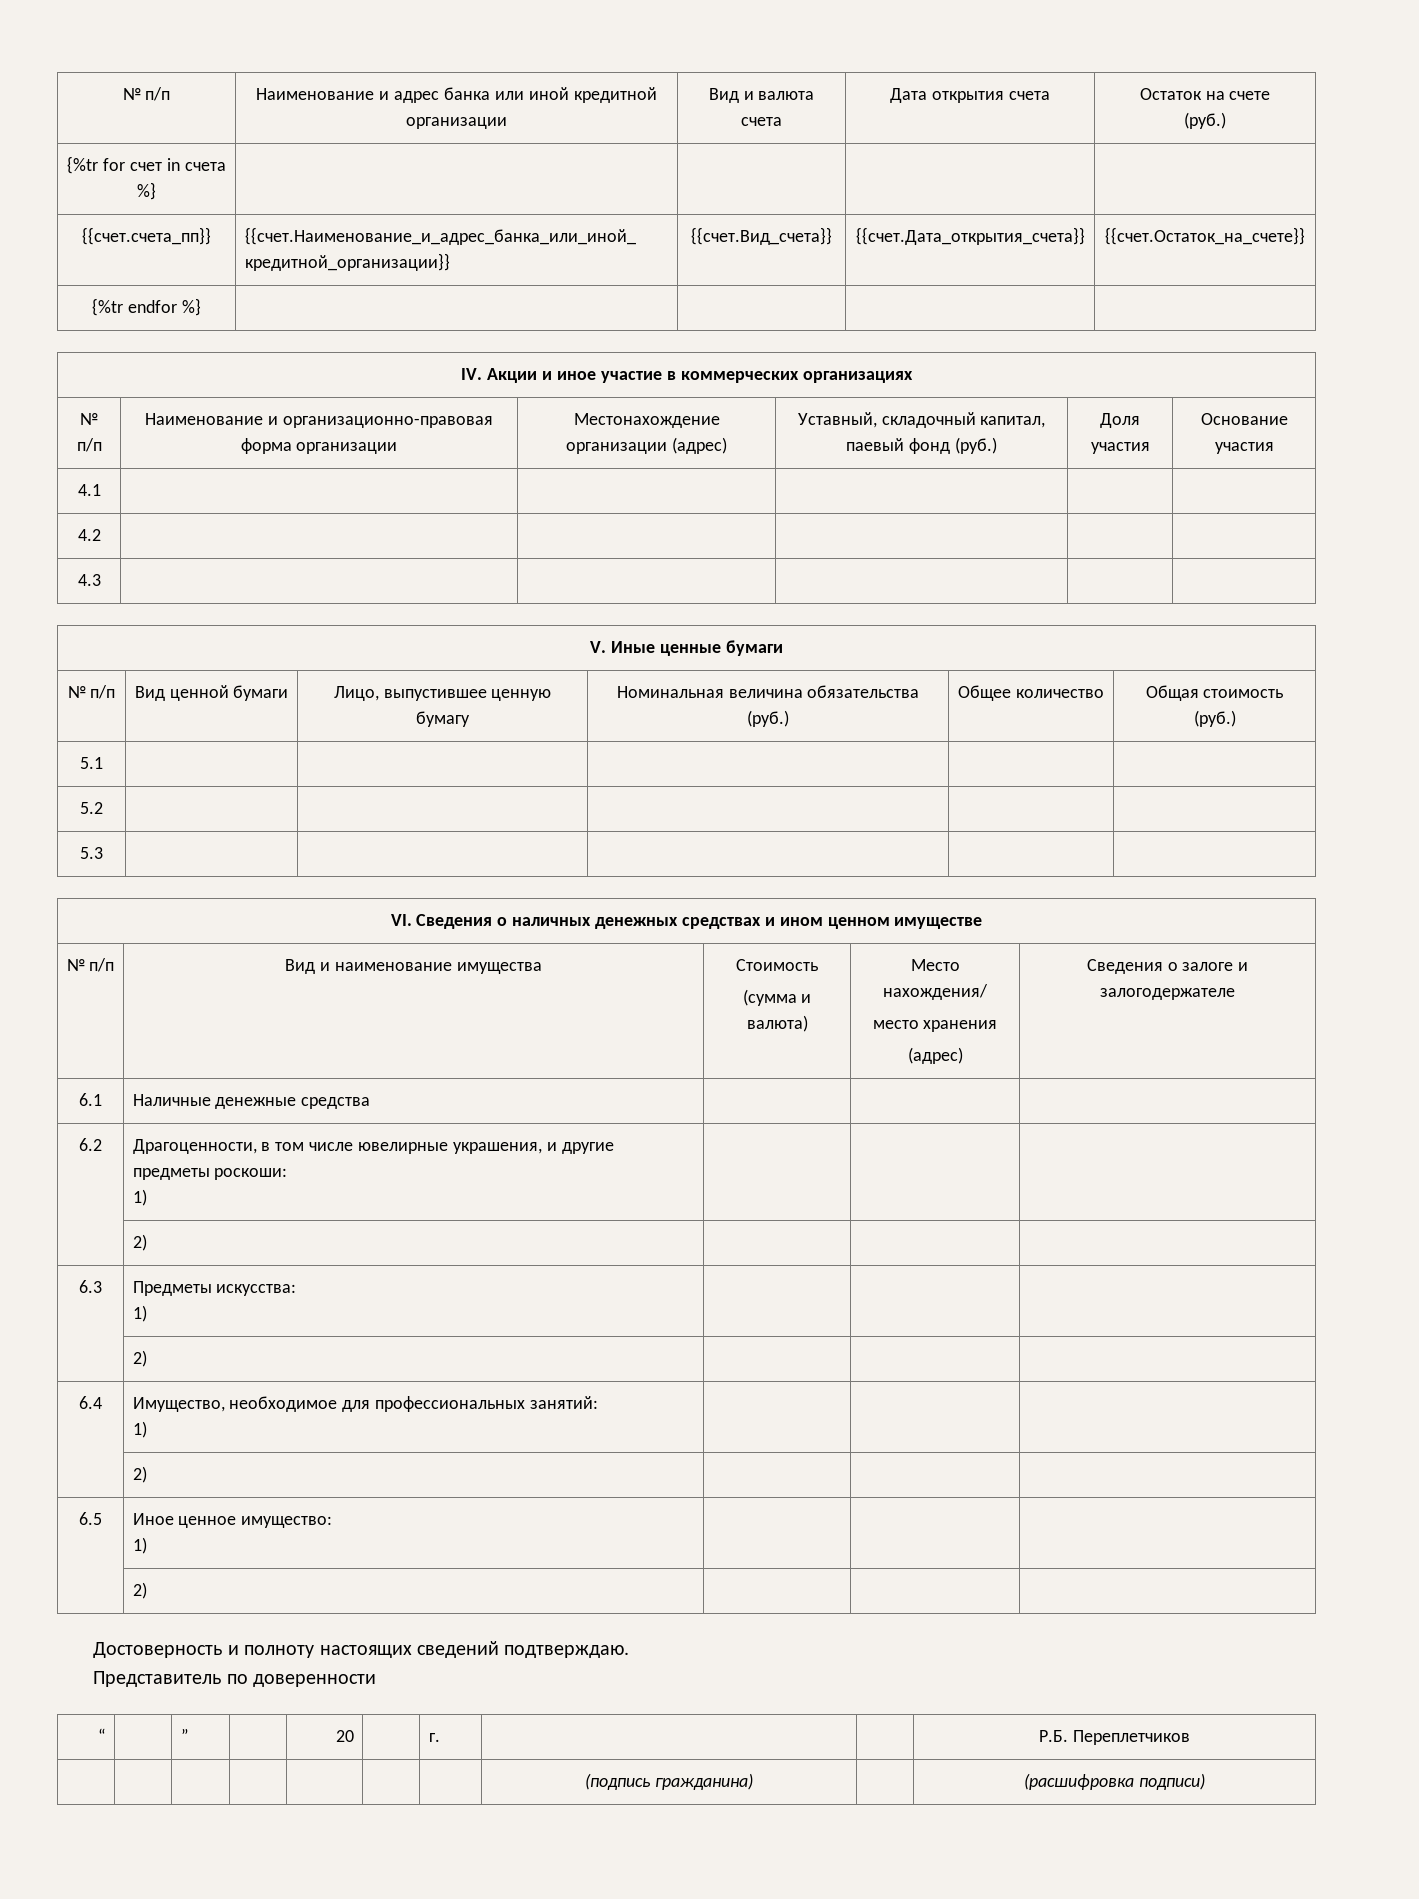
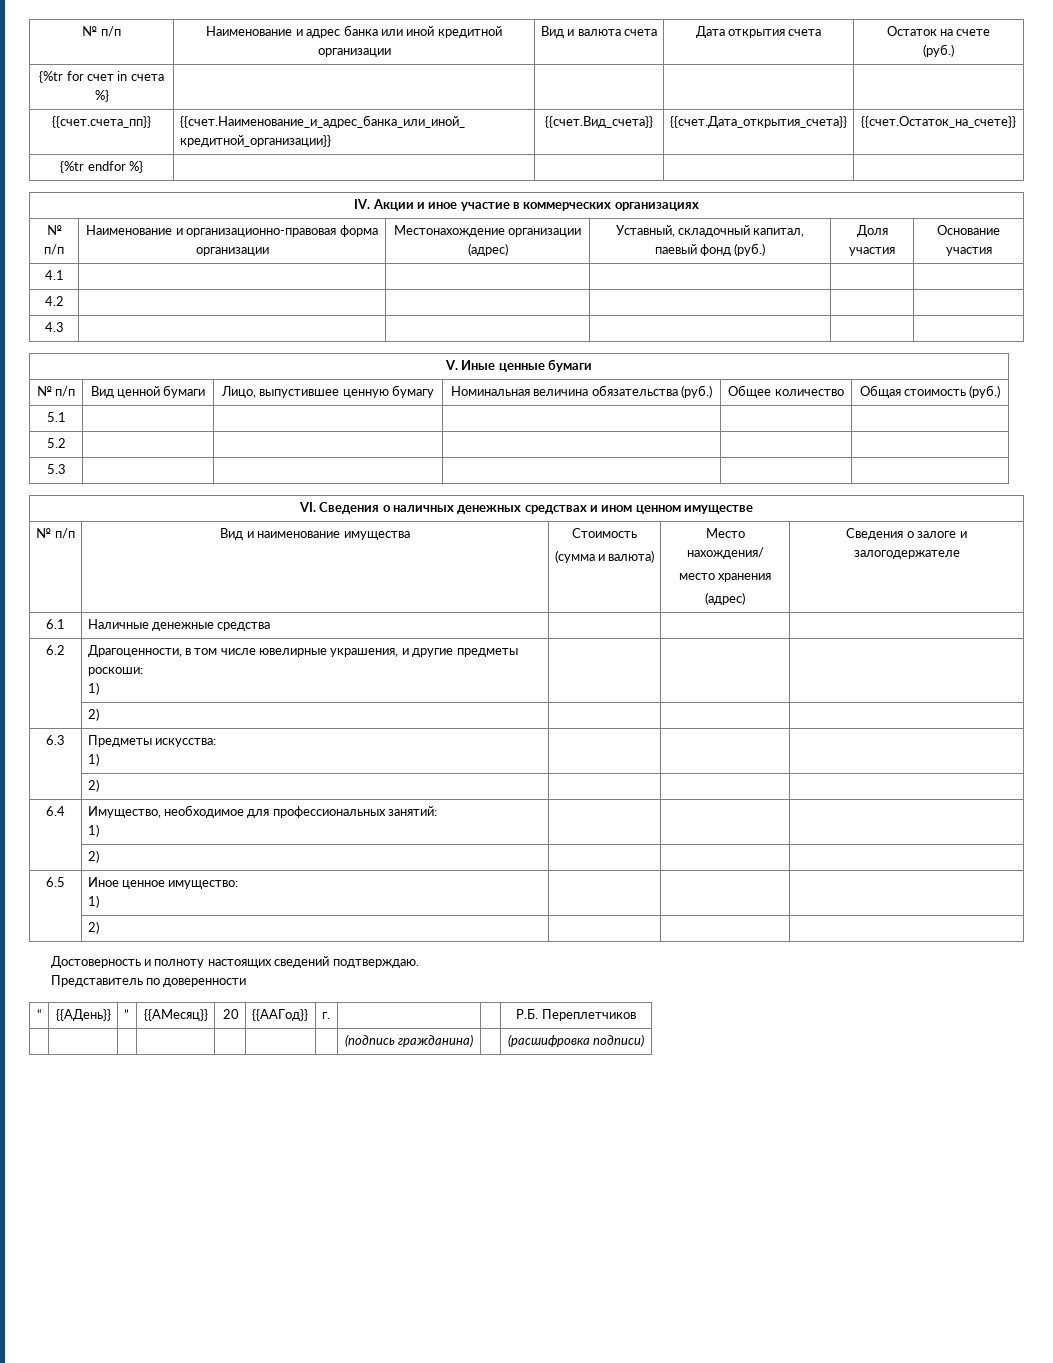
[180,1728,189,1742] | ” | -> [55,1009,111,1021] [123,1009,129,1019] [143,1009,208,1021] {{АДень}} | ” | {{АМесяц}}
(354, 1736) none -> [251,1009,308,1021] {{ААГод}}

